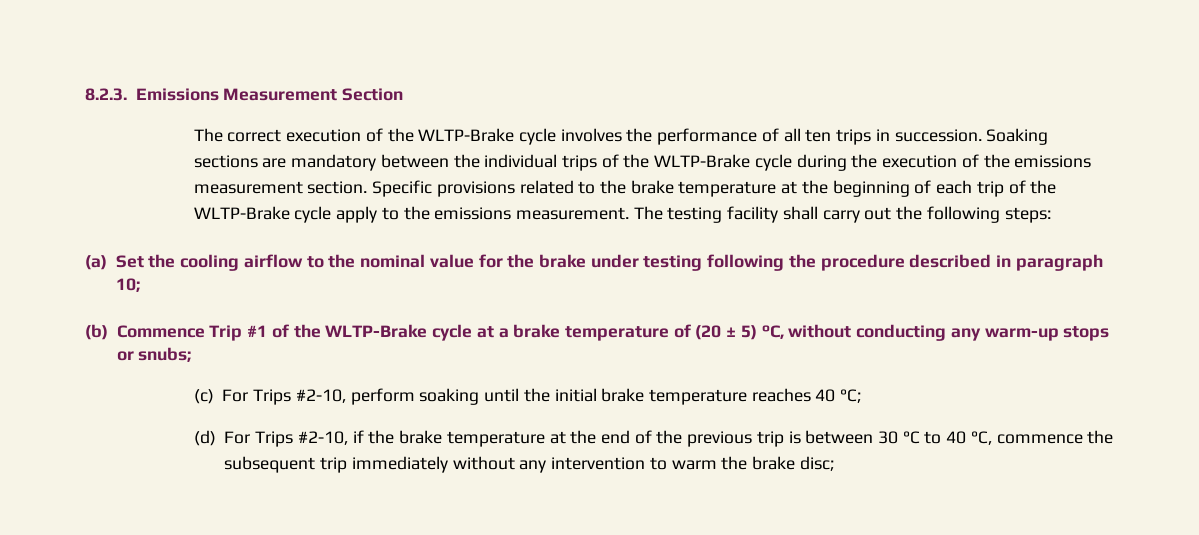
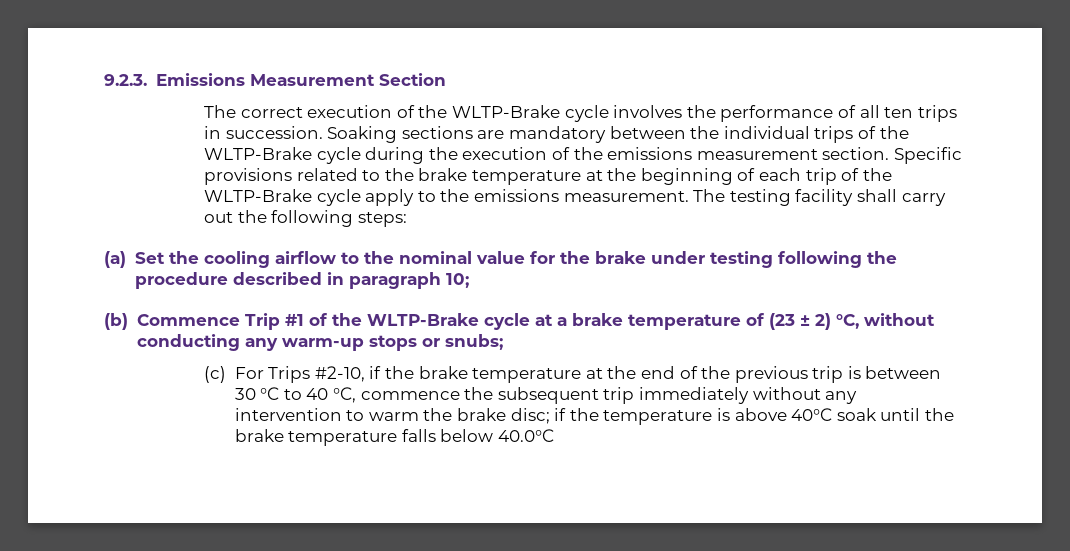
[85,88,127,101] 8.2.3. -> [104,74,147,86] 9.2.3.
[695,325,757,340] (20 ± 5) -> [768,313,831,330] (23 ± 2)
[350,388,862,405] [193,430,348,447] perform soaking until the initial brake temperature reaches 40 °C; // (d) For Trips #2-10, -> (365, 374) none
(834, 463) none -> [554,408,954,425] [234,429,554,446] if the temperature is above 40°C soak until the brake temperature falls below 40.0°C

